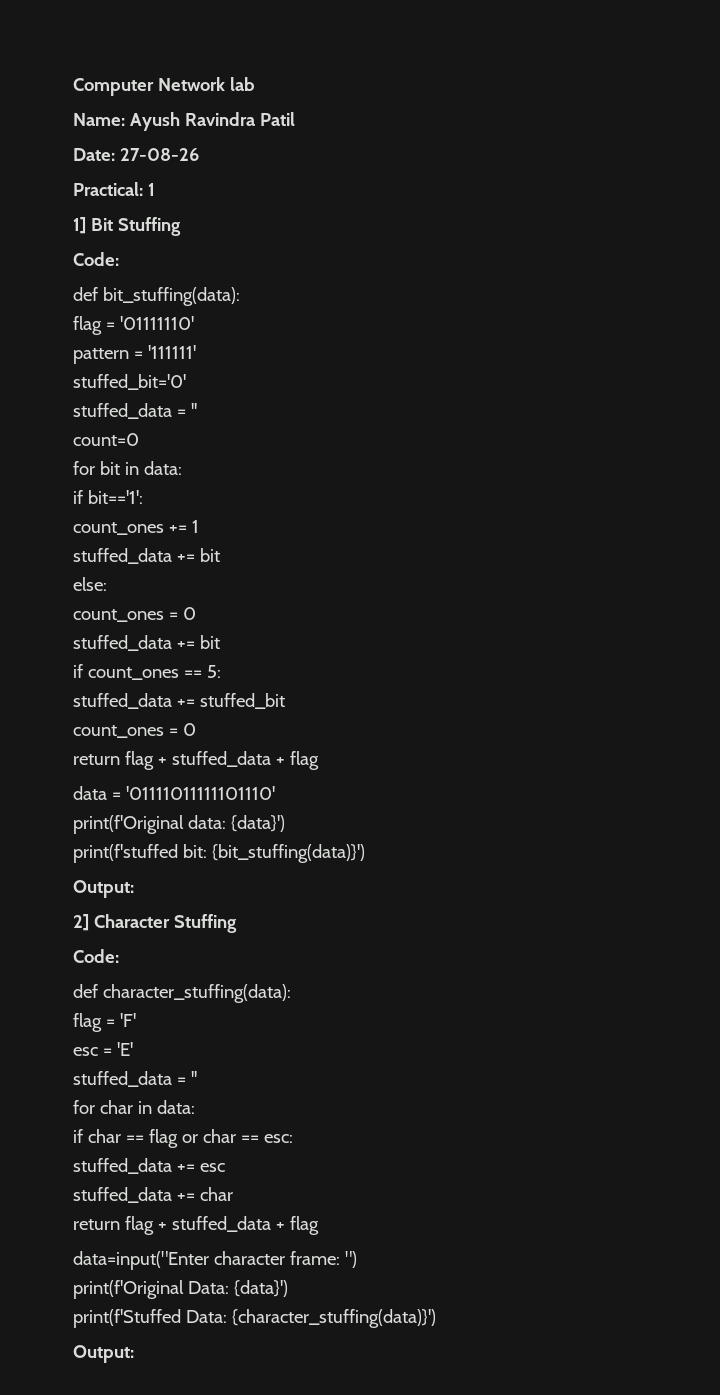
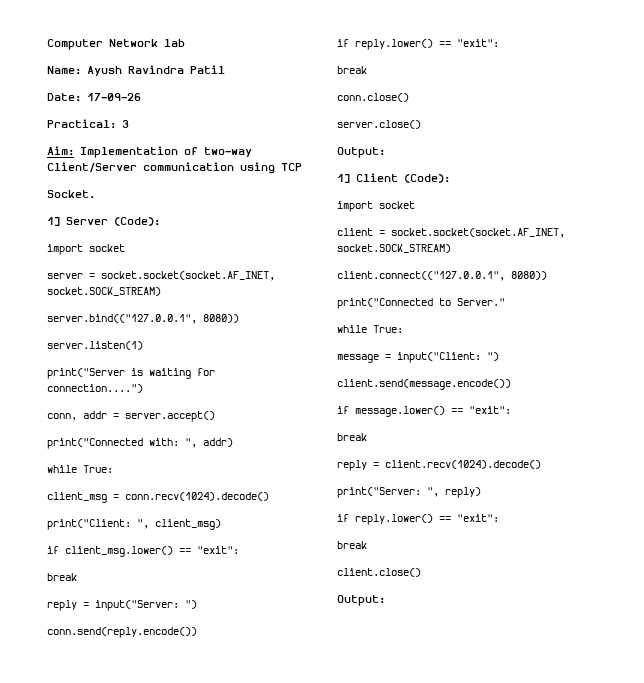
[119,148,199,161] 27-08-26 -> [87,93,141,101] 17-09-26
[147,183,155,196] [73,217,181,236] [73,252,119,266] [73,287,240,306] [73,316,194,335] [73,345,196,364] [73,374,186,390] [73,403,197,419] [73,433,139,446] [73,461,182,475] [73,490,143,504] [73,520,199,535] [73,548,220,564] [73,577,107,591] [73,607,196,622] [73,635,220,651] [73,664,221,680] [73,693,285,709] [73,723,196,738] [73,751,319,770] [73,786,275,800] [73,815,285,834] [73,844,365,863] [73,880,134,898] [73,914,237,933] [73,949,119,963] [73,984,291,1003] [73,1013,136,1032] [73,1042,133,1056] [73,1071,197,1087] [73,1100,195,1114] [73,1129,293,1148] [73,1158,225,1174] [73,1187,233,1203] [73,1216,319,1235] [73,1251,357,1270] [73,1280,288,1299] [73,1309,436,1328] 1 // 1] Bit Stuffing // Code: // def bit_stuffing(data): // flag = '01111110' // pattern = '111111' // stuffed_bit='0' // stuffed_data = '' // count=0 // for bit in data: // if bit=='1': // count_ones += 1 // stuffed_data += bit // else: // count_ones = 0 // stuffed_data += bit // if count_ones == 5: // stuffed_data += stuffed_bit // count_ones = 0 // return flag + stuffed_data + flag // data = '01111011111101110' // print(f'Original data: {data}') // print(f'stuffed bit: {bit_stuffing(data)}') // Output: // 2] Character Stuffing // Code: // def character_stuffing(data): // flag = 'F' // esc = 'E' // stuffed_data = '' // for char in data: // if char == flag or char == esc: // stuffed_data += esc // stuffed_data += char // return flag + stuffed_data + flag // data=input("Enter character frame: ") // print(f'Original Data: {data}') // print(f'Stuffed Data: {character_stuffing(data)}') -> [122,120,129,128] [47,146,252,158] [47,162,302,174] [47,190,95,199] [47,217,160,226] [47,244,125,255] [47,271,275,281] [47,287,161,296] [47,314,239,324] [47,341,143,350] [47,368,215,379] [47,384,143,393] [47,411,215,422] [47,438,233,449] [47,465,113,473] [47,492,269,503] [47,519,221,530] [47,546,239,557] [47,573,77,581] [47,600,197,611] [47,627,197,638] [337,39,499,50] [337,66,367,74] [337,93,409,102] [337,120,421,129] [337,147,385,158] [337,173,450,183] [337,201,415,212] [337,228,565,238] [337,244,451,253] [337,271,547,281] [337,298,505,309] [337,325,403,333] [337,352,499,363] [337,379,511,390] [337,406,511,417] [337,433,367,441] [337,460,541,471] [337,487,481,498] [337,514,499,525] [337,541,367,549] [337,568,421,577] 3 // Aim: Implementation of two-way Client/Server communication using TCP // Socket. // 1] Server (Code): // import socket // server = socket.socket(socket.AF_INET, socket.SOCK_STREAM) // server.bind(("127.0.0.1", 8080)) // server.listen(1) // print("Server is waiting for connection....") // conn, addr = server.accept() // print("Connected with: ", addr) // while True: // client_msg = conn.recv(1024).decode() // print("Client: ", client_msg) // if client_msg.lower() == "exit": // break // reply = input("Server: ") // conn.send(reply.encode()) // if reply.lower() == "exit": // break // conn.close() // server.close() // Output: // 1] Client (Code): // import socket // client = socket.socket(socket.AF_INET, socket.SOCK_STREAM) // client.connect(("127.0.0.1", 8080)) // print("Connected to Server." // while True: // message = input("Client: ") // client.send(message.encode()) // if message.lower() == "exit": // break // reply = client.recv(1024).decode() // print("Server: ", reply) // if reply.lower() == "exit": // break // client.close()

